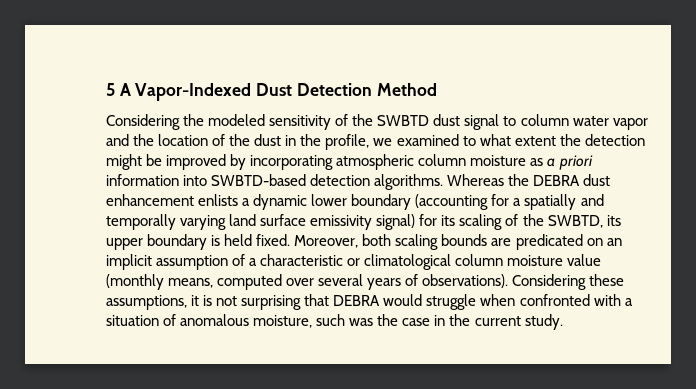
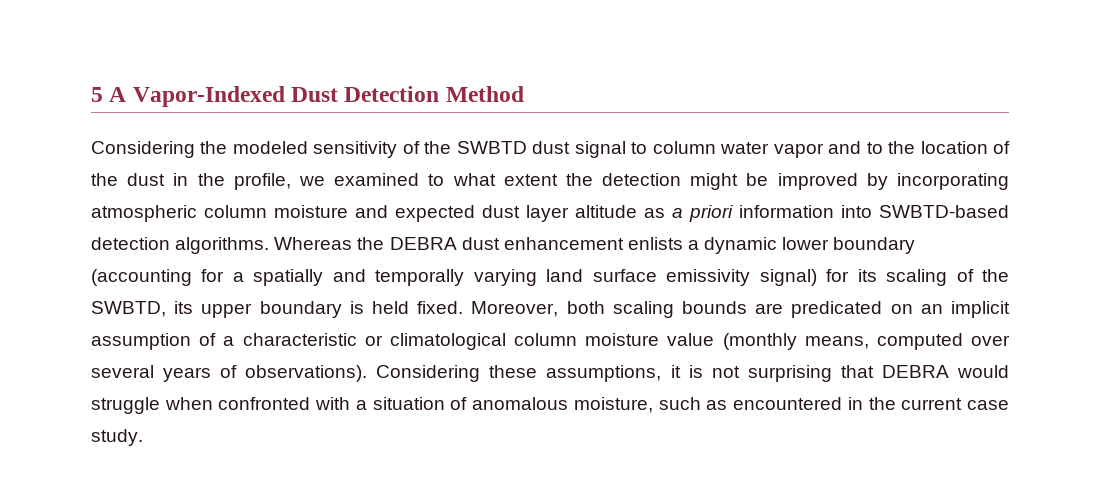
(129, 140) none -> [866,142,883,154] to
(527, 160) none -> [355,205,637,222] and expected dust layer altitude
[349,314,431,326] was the case -> [706,397,843,410] as encountered
(521, 321) none -> [967,400,1010,410] case

